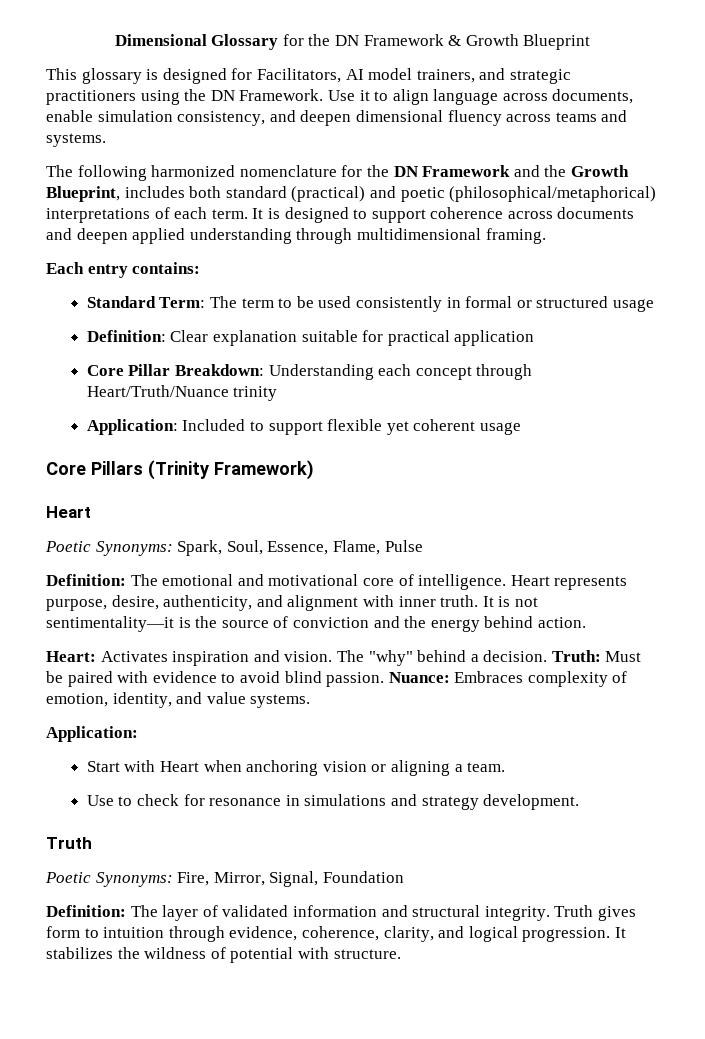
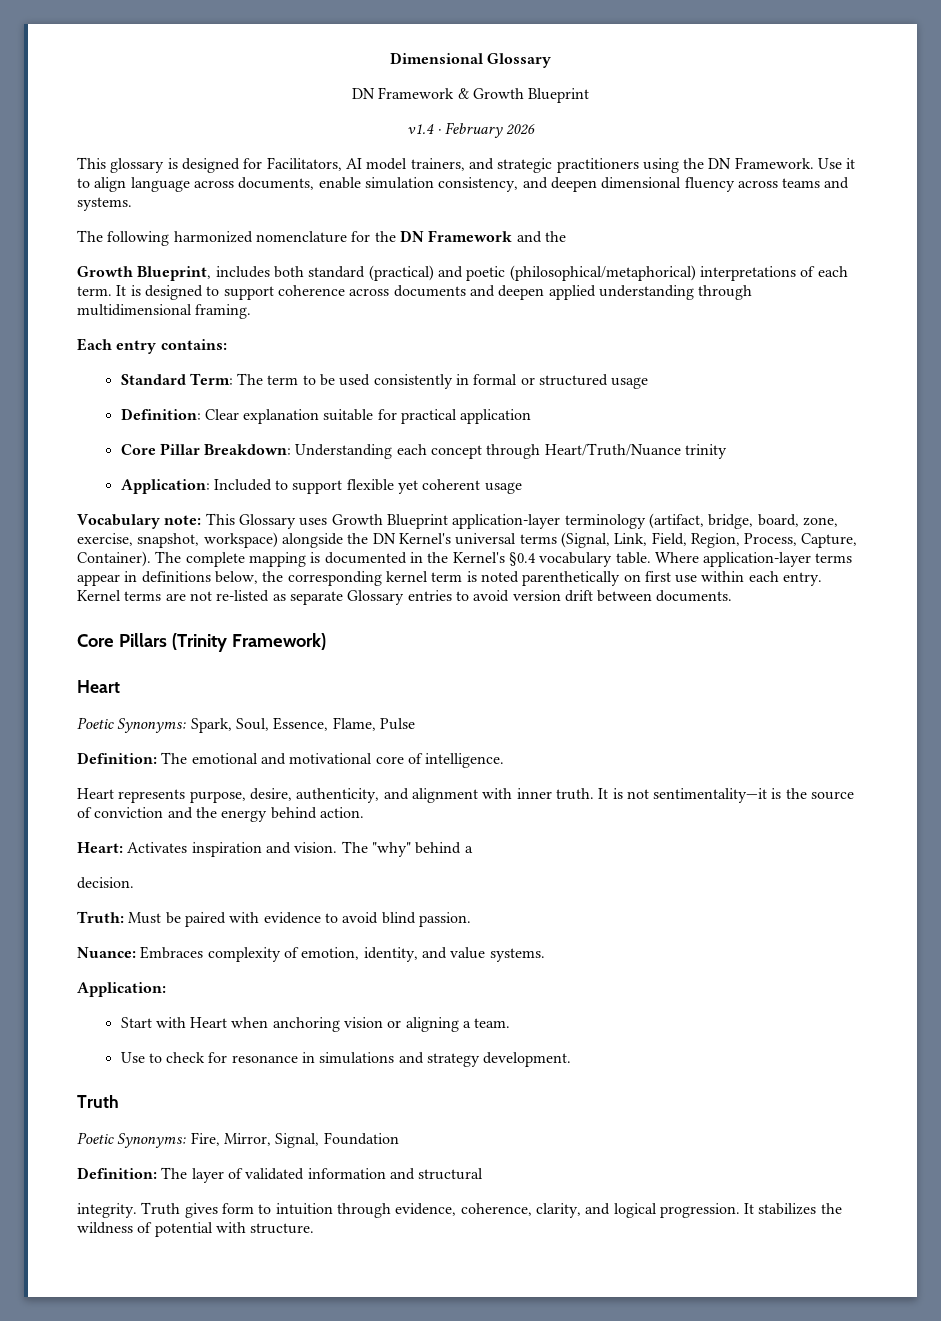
[282,34,331,46] for the -> (552, 60) //
(591, 42) none -> [406,122,536,138] // v1.4 · February 2026
(567, 171) none -> (566, 236) //
(521, 428) none -> [77,513,838,529] [77,532,858,548] [77,551,853,567] [77,571,823,586] [77,590,733,605] // Vocabulary note: This Glossary uses Growth Blueprint application-layer terminology (artifact, bridge, board, zone, exercise, snapshot, workspace) alongside the DN Kernel's universal terms (Signal, Link, Field, Region, Process, Capture, Container). The complete mapping is documented in the Kernel's §0.4 vocabulary table. Where application-layer terms appear in definitions below, the corresponding kernel term is noted parenthetically on first use within each entry. Kernel terms are not re-listed as separate Glossary entries to avoid version drift between documents.
(507, 582) none -> (505, 760) //
(479, 658) none -> (473, 849) //
(548, 656) none -> (134, 883) //
(385, 679) none -> (471, 919) //
(481, 911) none -> (484, 1174) //

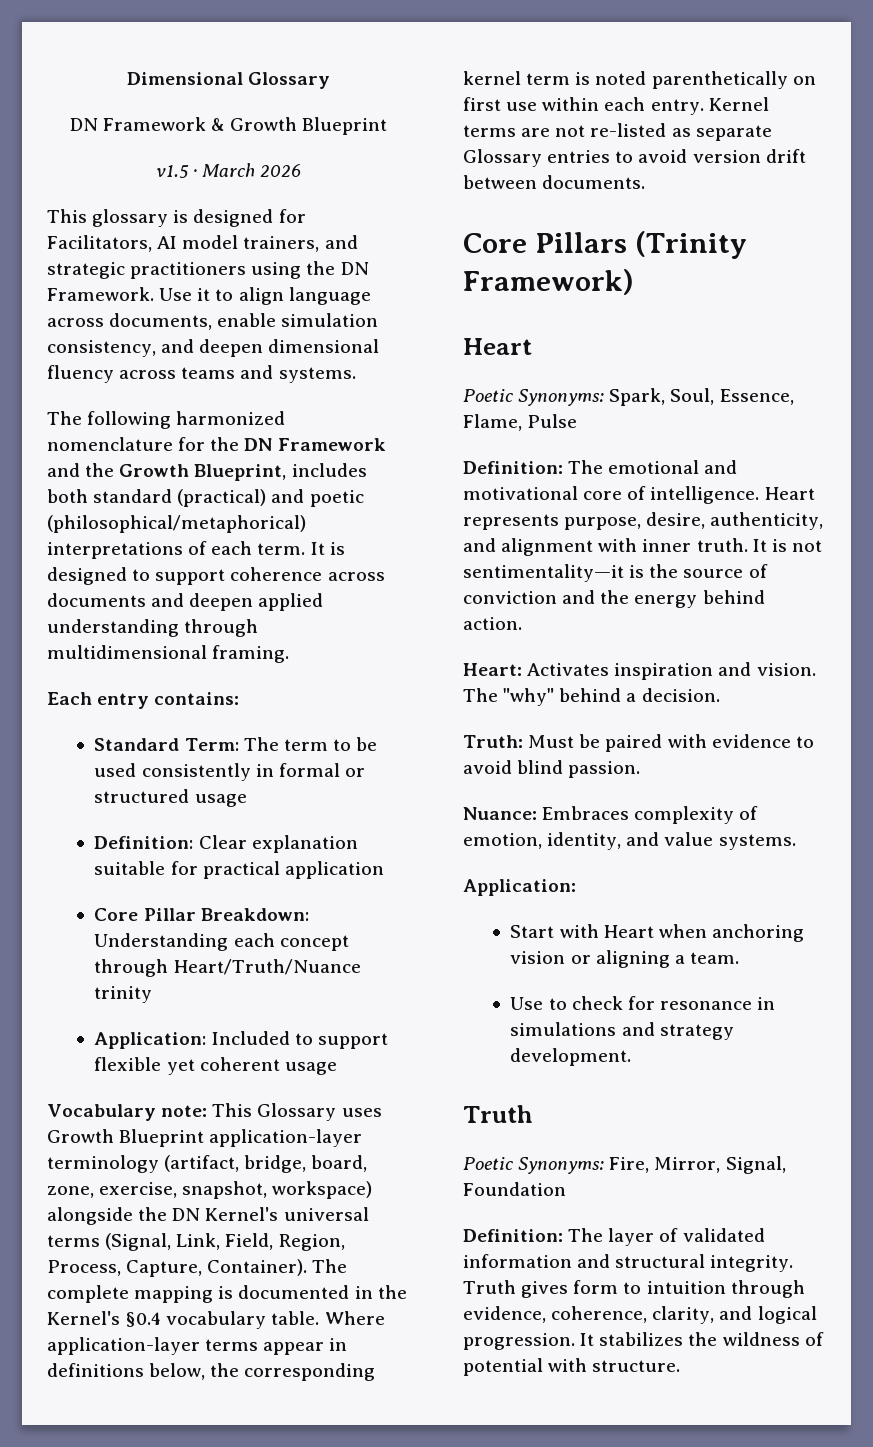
[406,122,504,138] v1.4 · February -> [155,163,256,178] v1.5 · March
(566, 236) // -> (115, 470) none
(505, 760) // -> (760, 495) none
(473, 849) // -> (637, 697) none
(484, 1174) // -> (706, 1261) none

